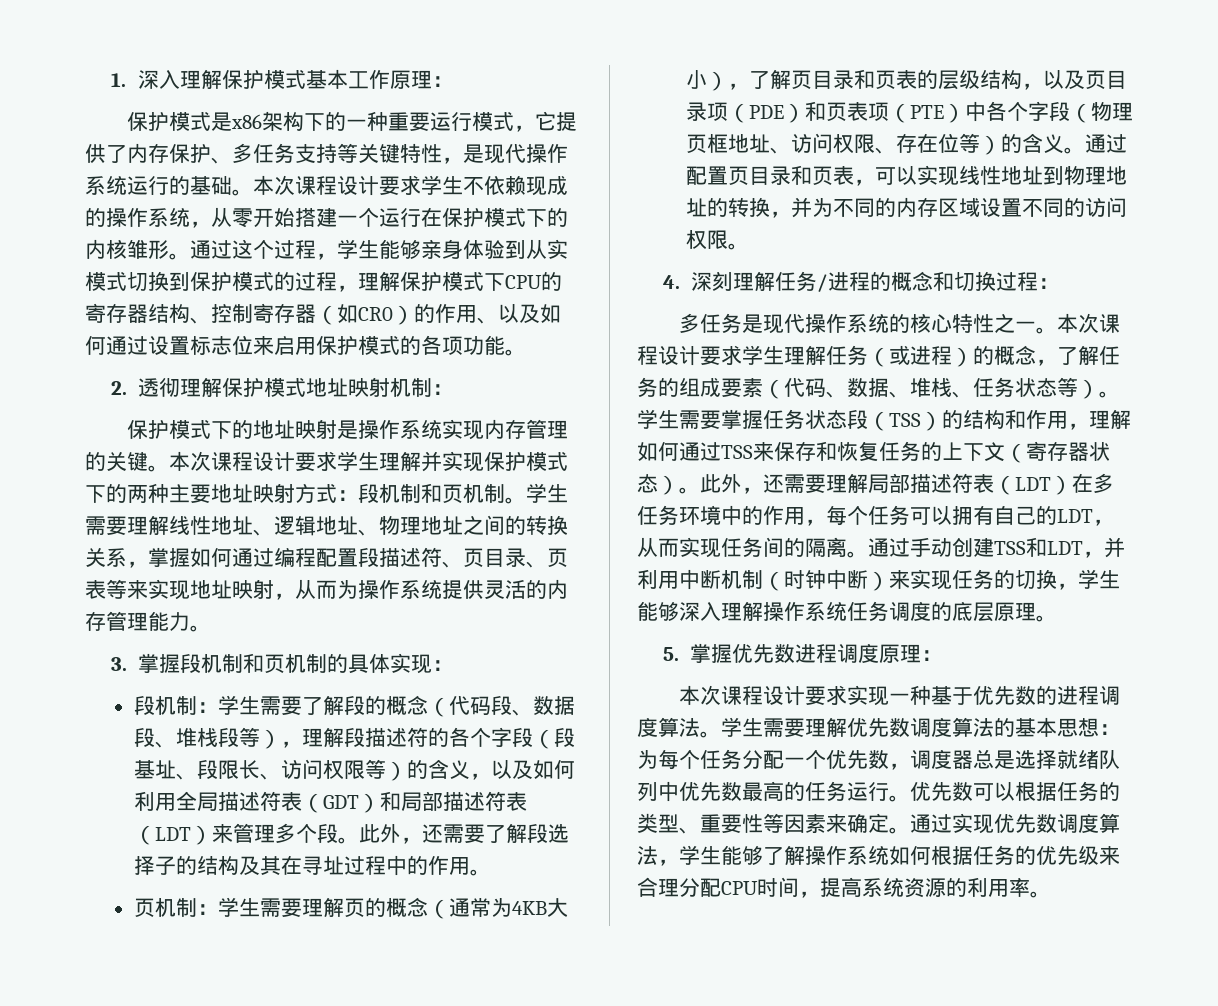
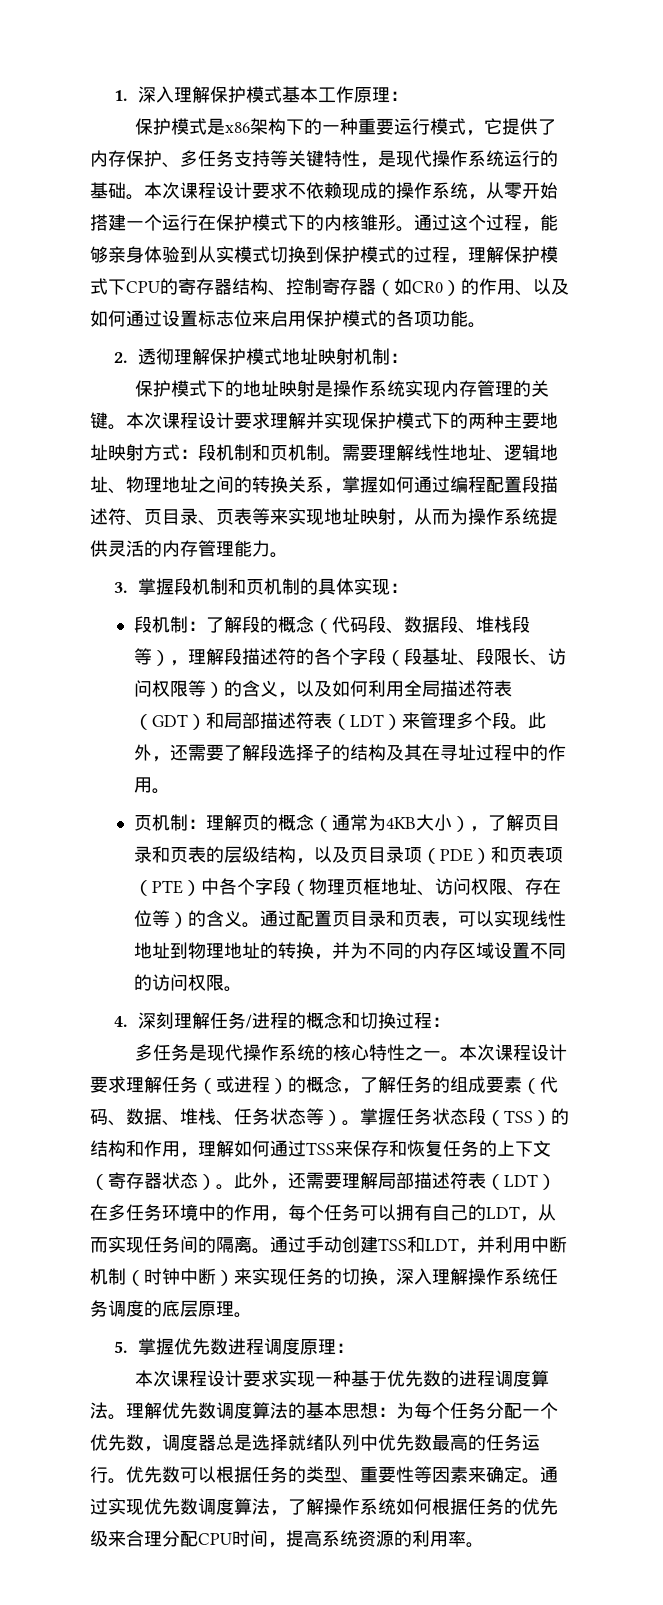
[421,175,463,195] 学生 -> (288, 190) none
[337,239,379,259] 学生 -> (540, 229) none
[337,451,379,471] 学生 -> (270, 420) none
[526,483,568,503] 学生 -> (342, 459) none
[217,695,302,715] 学生需要 -> (206, 626) none
[217,897,302,917] 学生需要 -> (206, 824) none
[742,345,784,365] 学生 -> (126, 1084) none
[637,409,721,429] 学生需要 -> (360, 1123) none
[1078,569,1120,589] [637,601,679,621] 学生能够 -> (396, 1283) none
[721,717,805,737] 学生需要 -> (126, 1417) none
[679,845,763,865] 学生能够 -> (288, 1513) none

